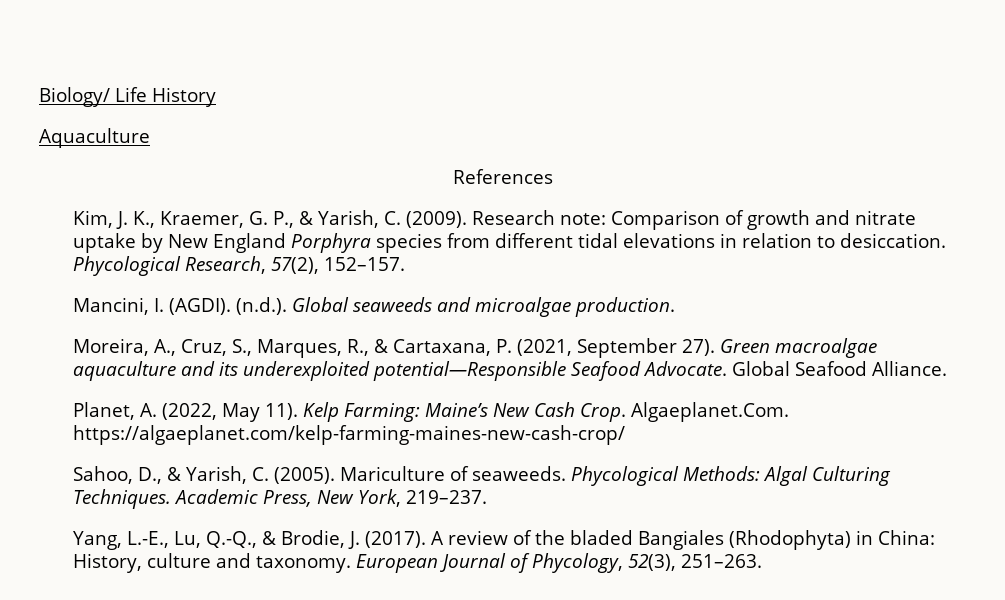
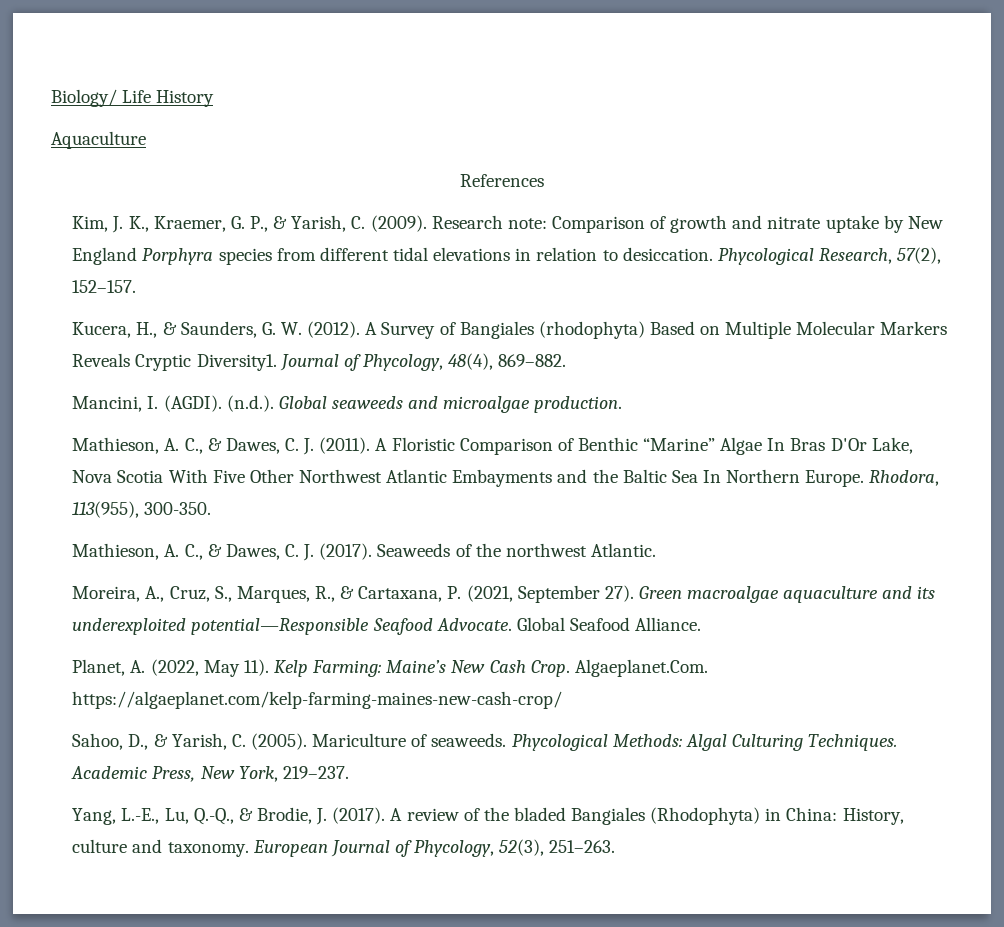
(406, 264) none -> [72,321,948,339] [72,353,567,371] // Kucera, H., & Saunders, G. W. (2012). A Survey of Bangiales (rhodophyta) Based on Multiple Molecular Markers Reveals Cryptic Diversity1. Journal of Phycology, 48(4), 869–882.
(676, 307) none -> [72,437,913,455] [72,469,940,487] [72,501,212,518] [72,543,656,561] // Mathieson, A. C., & Dawes, C. J. (2011). A Floristic Comparison of Benthic “Marine” Algae In Bras D'Or Lake, Nova Scotia With Five Other Northwest Atlantic Embayments and the Baltic Sea In Northern Europe. Rhodora, 113(955), 300-350. // Mathieson, A. C., & Dawes, C. J. (2017). Seaweeds of the northwest Atlantic.

